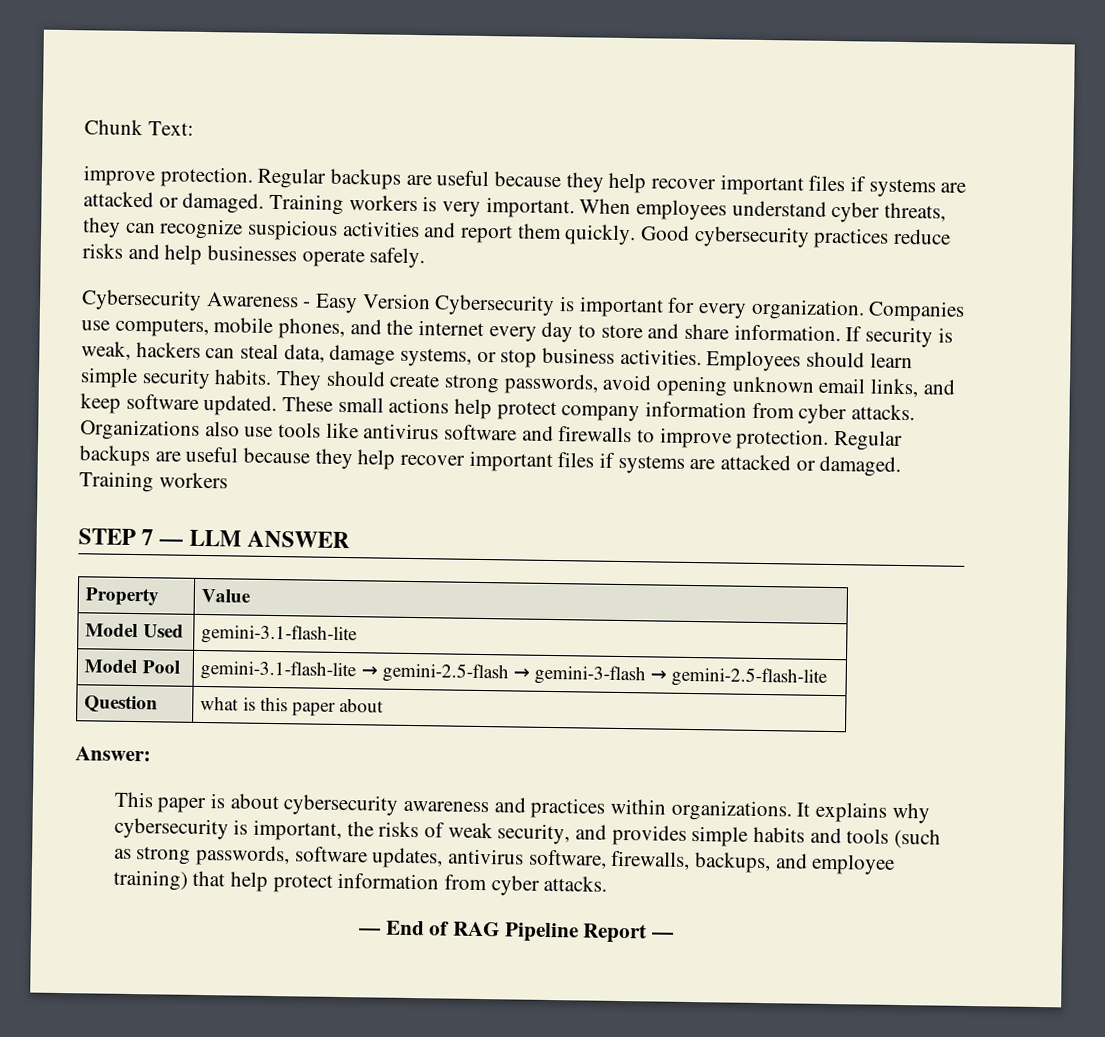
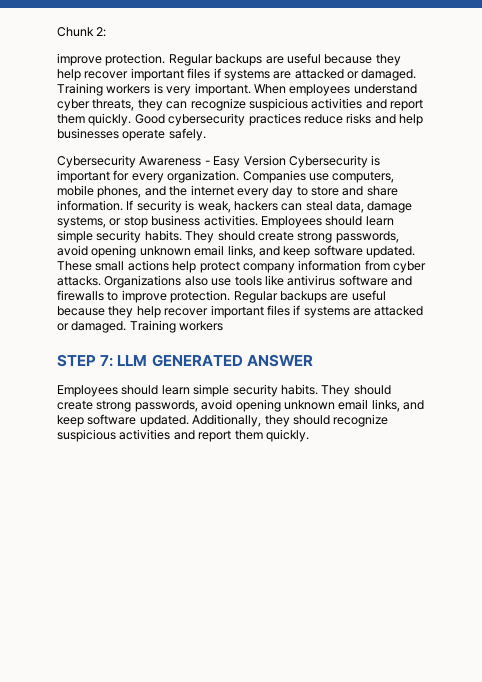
[147,121,194,136] Text: -> [96,27,107,37] 2:
[141,529,350,549] [85,587,160,606] [201,588,252,603] [85,623,184,638] [201,623,359,646] [84,659,180,674] [200,659,829,688] [84,695,159,713] [200,695,384,716] [75,746,151,762] [113,791,930,824] [113,817,941,849] [113,844,896,875] [112,869,608,896] [358,920,675,944] 7 — LLM ANSWER // Property | Value // Model Used | gemini-3.1-flash-lite // Model Pool | gemini-3.1-flash-lite → gemini-2.5-flash → gemini-3-flash → gemini-2.5-flash-lite // Question | what is this paper about // Answer: // This paper is about cybersecurity awareness and practices within organizations. It explains why cybersecurity is important, the risks of weak security, and provides simple habits and tools (such as strong passwords, software updates, antivirus software, firewalls, backups, and employee training) that help protect information from cyber attacks. // — End of RAG Pipeline Report — -> [100,354,313,367] [57,384,391,397] [57,399,424,412] [57,414,389,427] [57,429,309,442] 7: LLM GENERATED ANSWER // Employees should learn simple security habits. They should create strong passwords, avoid opening unknown email links, and keep software updated. Additionally, they should recognize suspicious activities and report them quickly.

